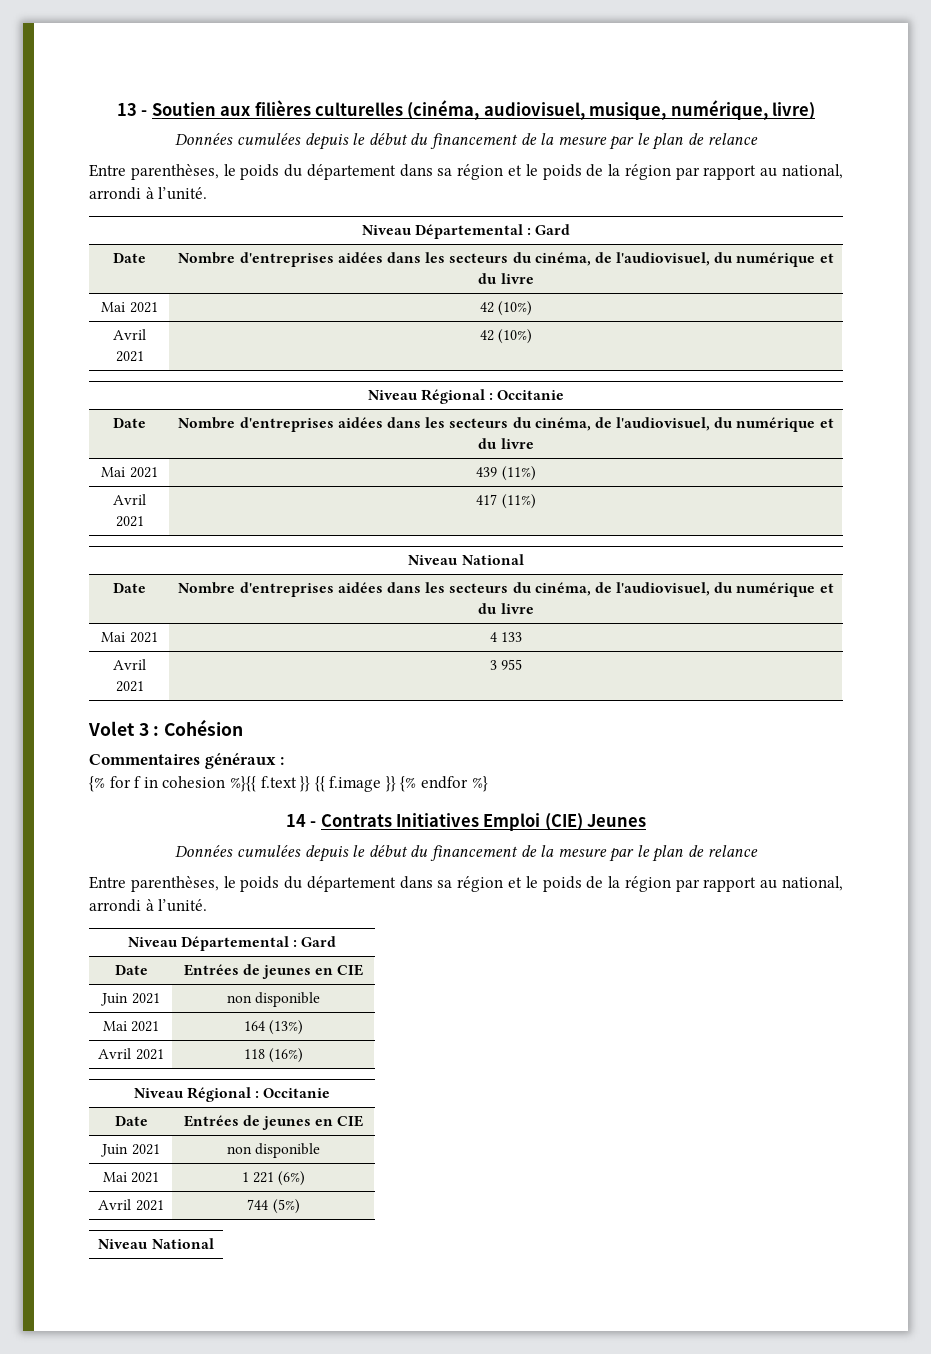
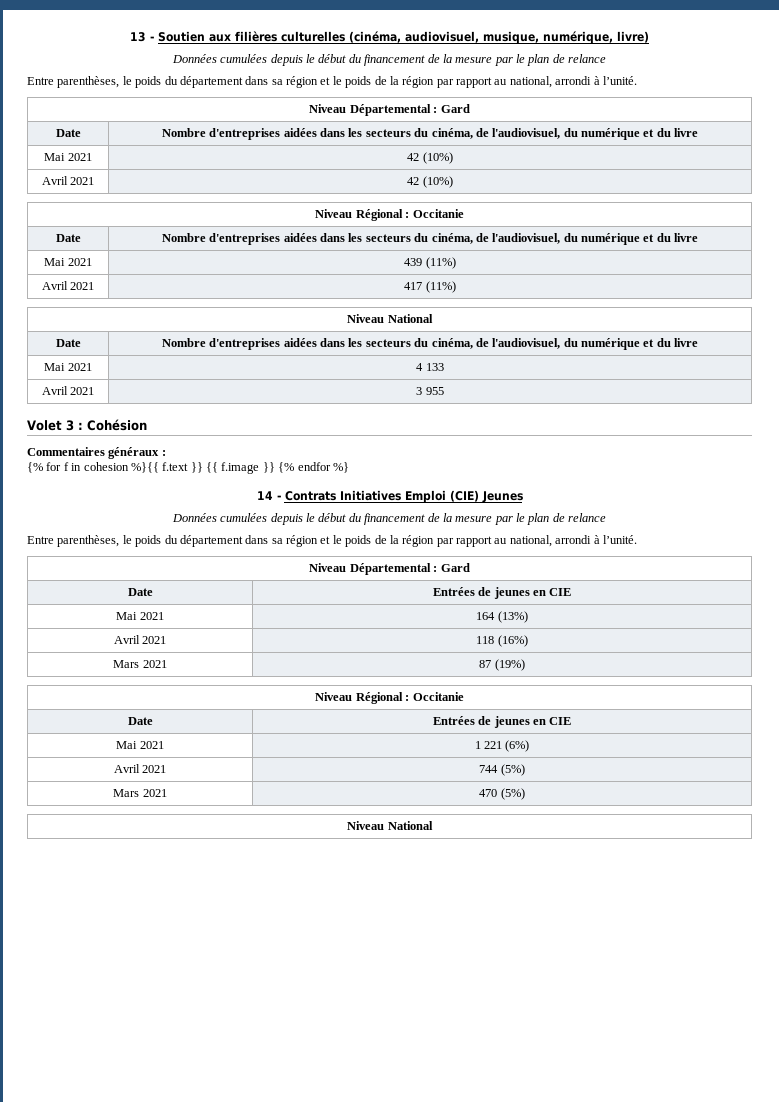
[100,993,160,1006] [226,992,321,1007] // Juin 2021 | non disponible -> (572, 592) none
(304, 1055) none -> [113,660,167,668] [479,659,525,671] // Mars 2021 | 87 (19%)
[100,1144,160,1157] [226,1143,321,1158] // Juin 2021 | non disponible -> (572, 721) none
(300, 1206) none -> [113,789,167,797] [479,788,525,800] // Mars 2021 | 470 (5%)

